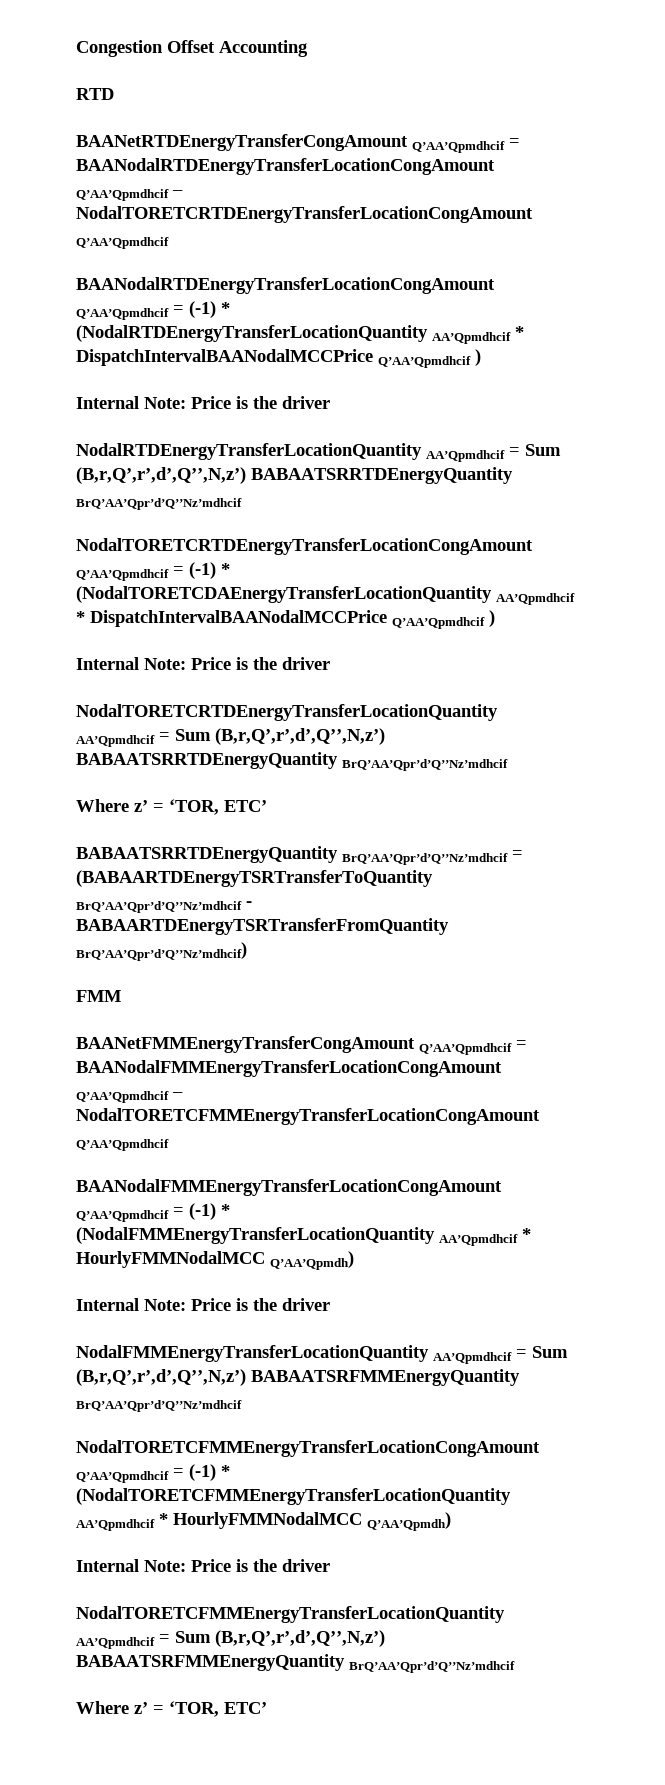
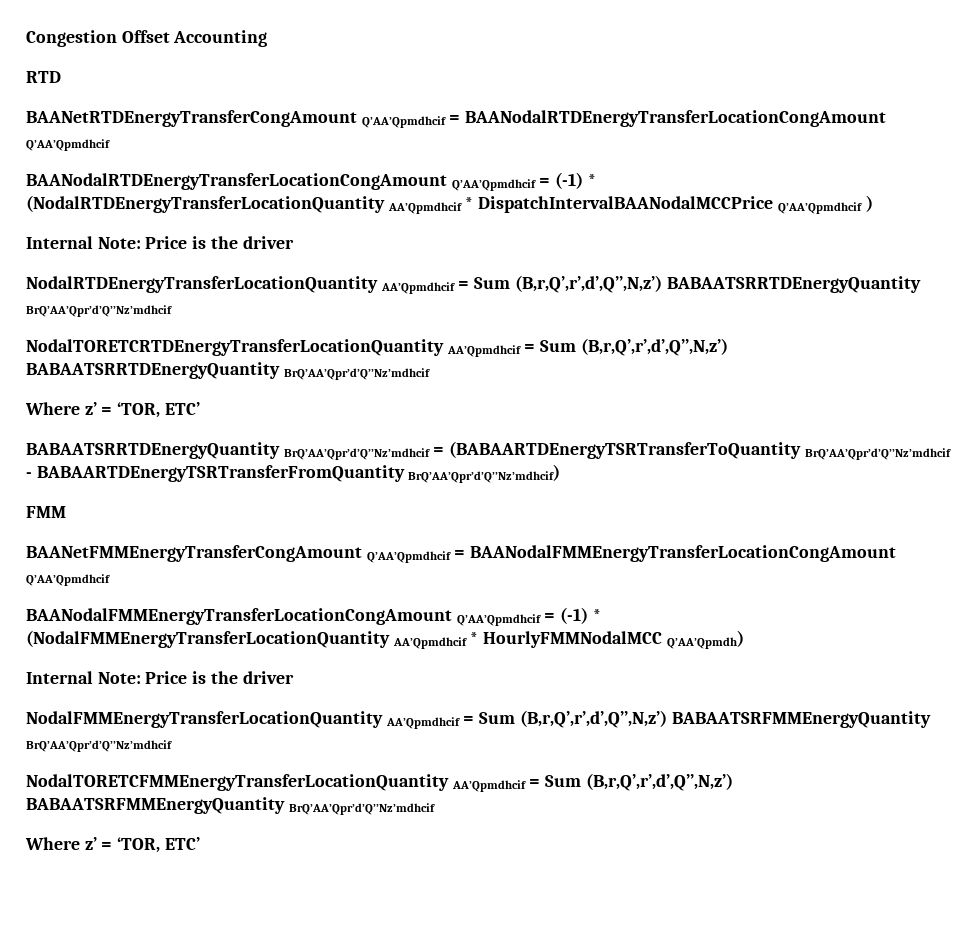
[172,190,183,195] [76,206,533,223] [76,237,169,249] – NodalTORETCRTDEnergyTransferLocationCongAmount Q’AA’Qpmdhcif -> (110, 145) none
[76,538,533,555] [76,562,230,581] [76,586,575,605] [76,610,495,629] [76,657,330,670] // NodalTORETCRTDEnergyTransferLocationCongAmount Q’AA’Qpmdhcif = (-1) * (NodalTORETCDAEnergyTransferLocationQuantity AA’Qpmdhcif * DispatchIntervalBAANodalMCCPrice Q’AA’Qpmdhcif ) // Internal Note: Price is the driver -> (172, 311) none
[172,1092,183,1097] [76,1108,540,1125] [76,1139,169,1151] – NodalTORETCFMMEnergyTransferLocationCongAmount Q’AA’Qpmdhcif -> (110, 580) none
[76,1440,540,1457] [76,1464,230,1483] [76,1488,511,1505] [76,1512,451,1531] [76,1559,330,1572] // NodalTORETCFMMEnergyTransferLocationCongAmount Q’AA’Qpmdhcif = (-1) * (NodalTORETCFMMEnergyTransferLocationQuantity AA’Qpmdhcif * HourlyFMMNodalMCC Q’AA’Qpmdh) // Internal Note: Price is the driver -> (172, 746) none

